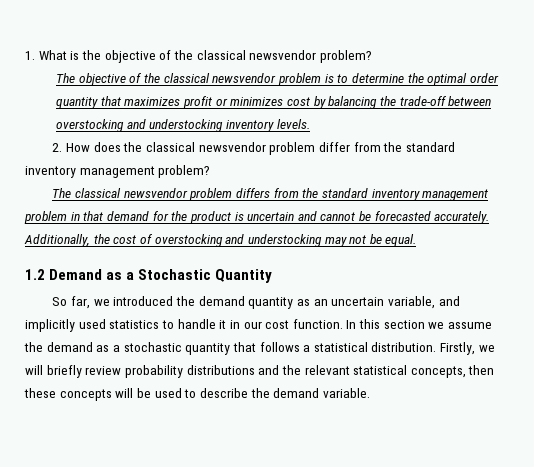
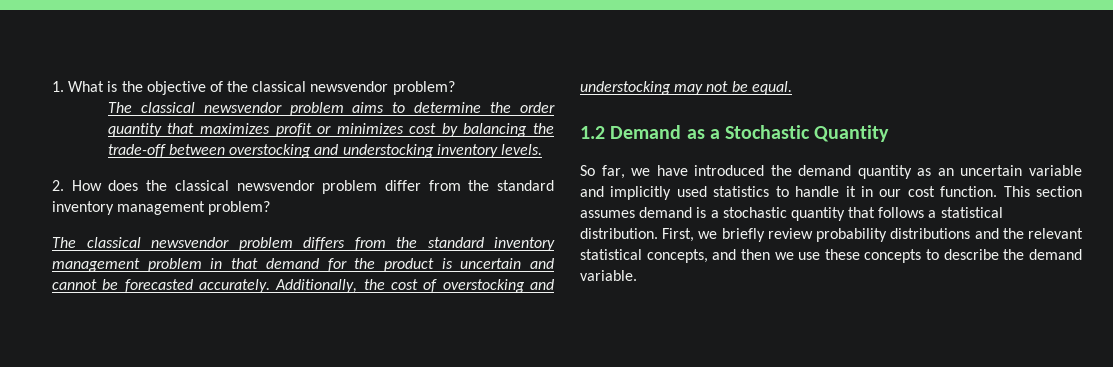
[78,73,334,86] objective of the classical newsvendor problem is -> [140,102,385,116] classical newsvendor problem aims
[427,73,468,86] optimal -> (512, 107) none
(110, 302) none -> [656,165,688,176] have
[387,296,435,309] variable, -> [1029,165,1082,176] variable
[346,319,493,329] [24,342,110,352] In this section we assume the demand as -> [1003,186,1082,197] [580,207,707,218] This section assumes demand is
[440,342,495,355] [25,365,43,375] Firstly, we will -> [662,228,718,242] First, we
[468,365,495,375] [24,388,182,401] then these concepts will be used -> [712,249,922,263] and then we use these concepts

